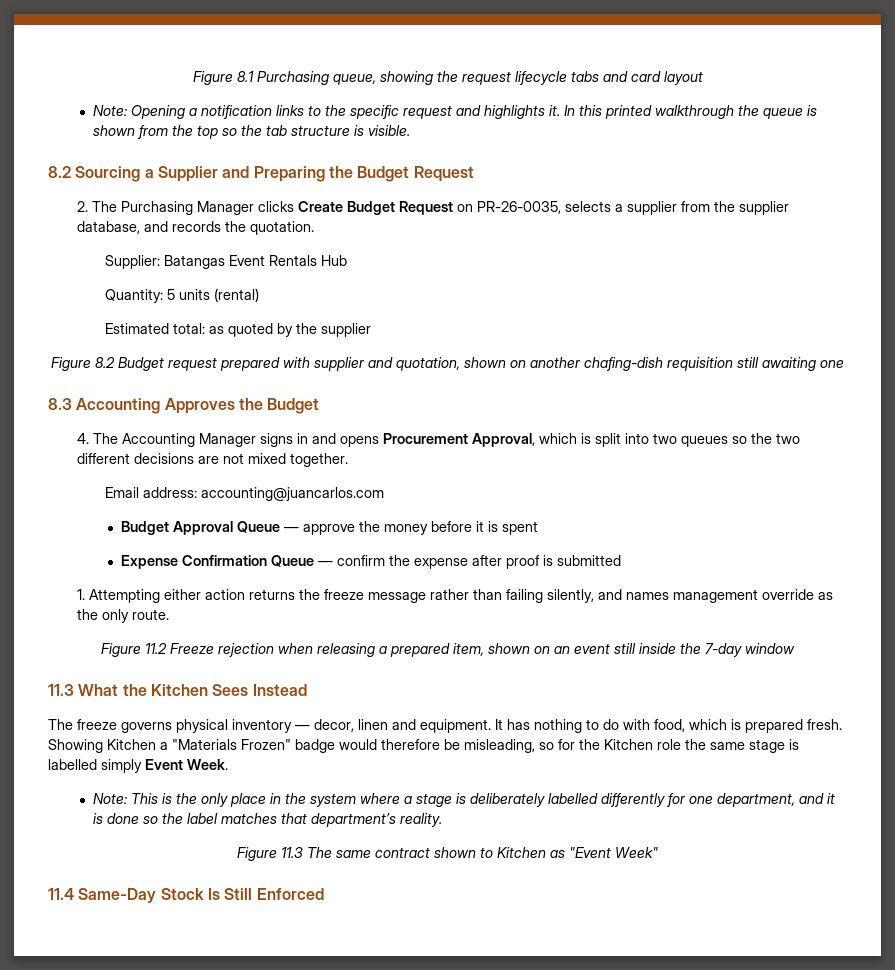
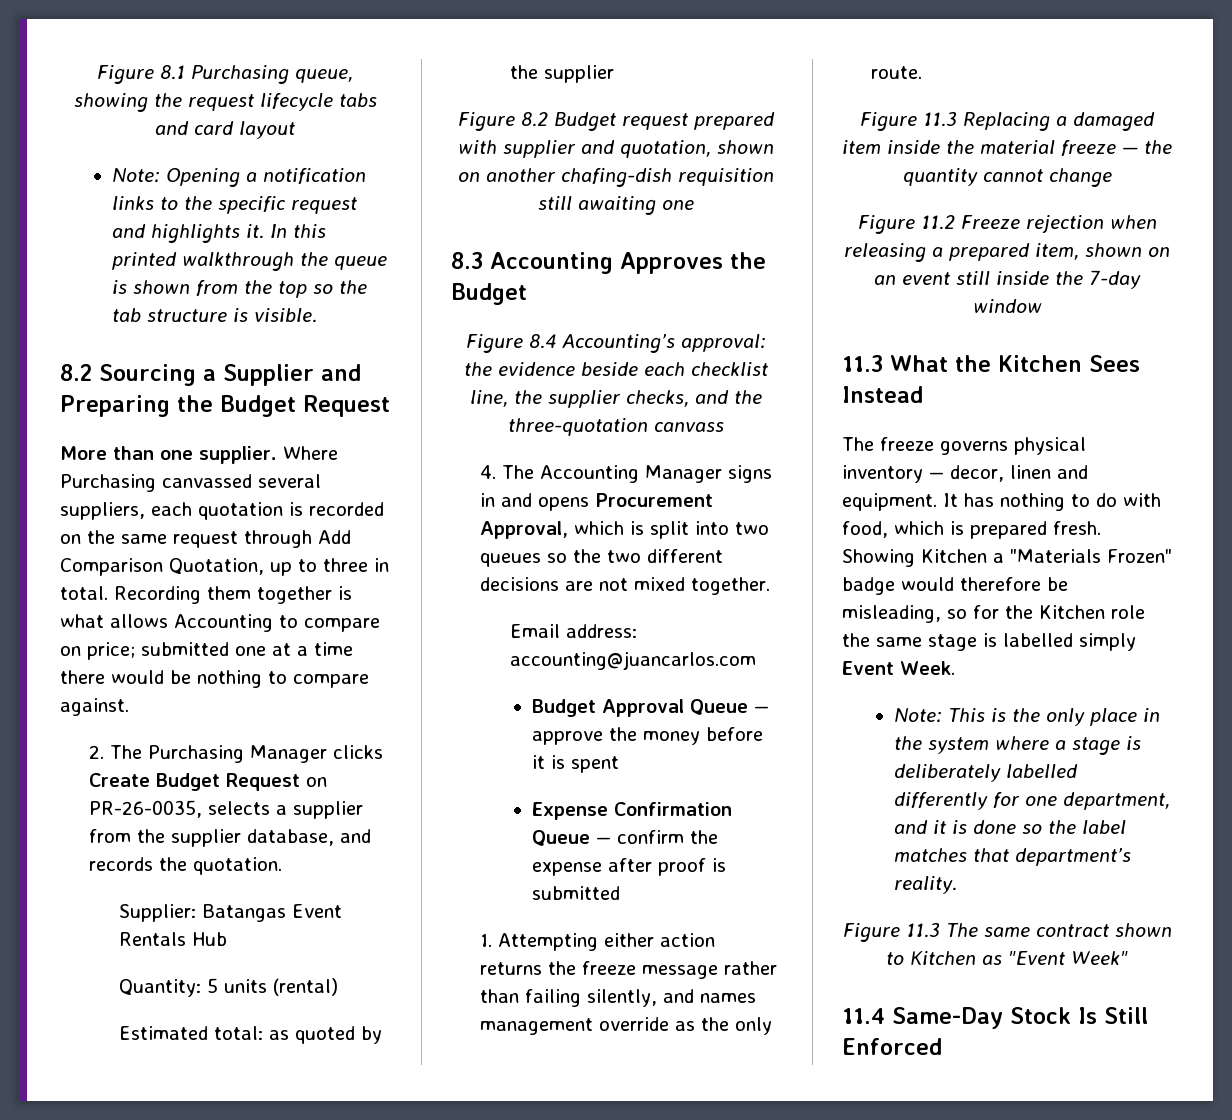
(474, 174) none -> [60,446,338,464] [60,474,321,492] [60,502,384,520] [60,530,351,548] [60,558,389,576] [60,586,352,604] [60,614,380,632] [60,642,353,660] [60,670,369,688] [60,698,129,716] // More than one supplier. Where Purchasing canvassed several suppliers, each quotation is recorded on the same request through Add Comparison Quotation, up to three in total. Recording them together is what allows Accounting to compare on price; submitted one at a time there would be nothing to compare against.
(320, 406) none -> [466,334,766,353] [464,362,769,376] [470,390,762,408] [508,418,724,436] // Figure 8.4 Accounting’s approval: the evidence beside each checklist line, the supplier checks, and the three-quotation canvass
(169, 614) none -> [860,112,1155,131] [842,140,1172,156] [902,168,1112,187] // Figure 11.3 Replacing a damaged item inside the material freeze — the quantity cannot change

